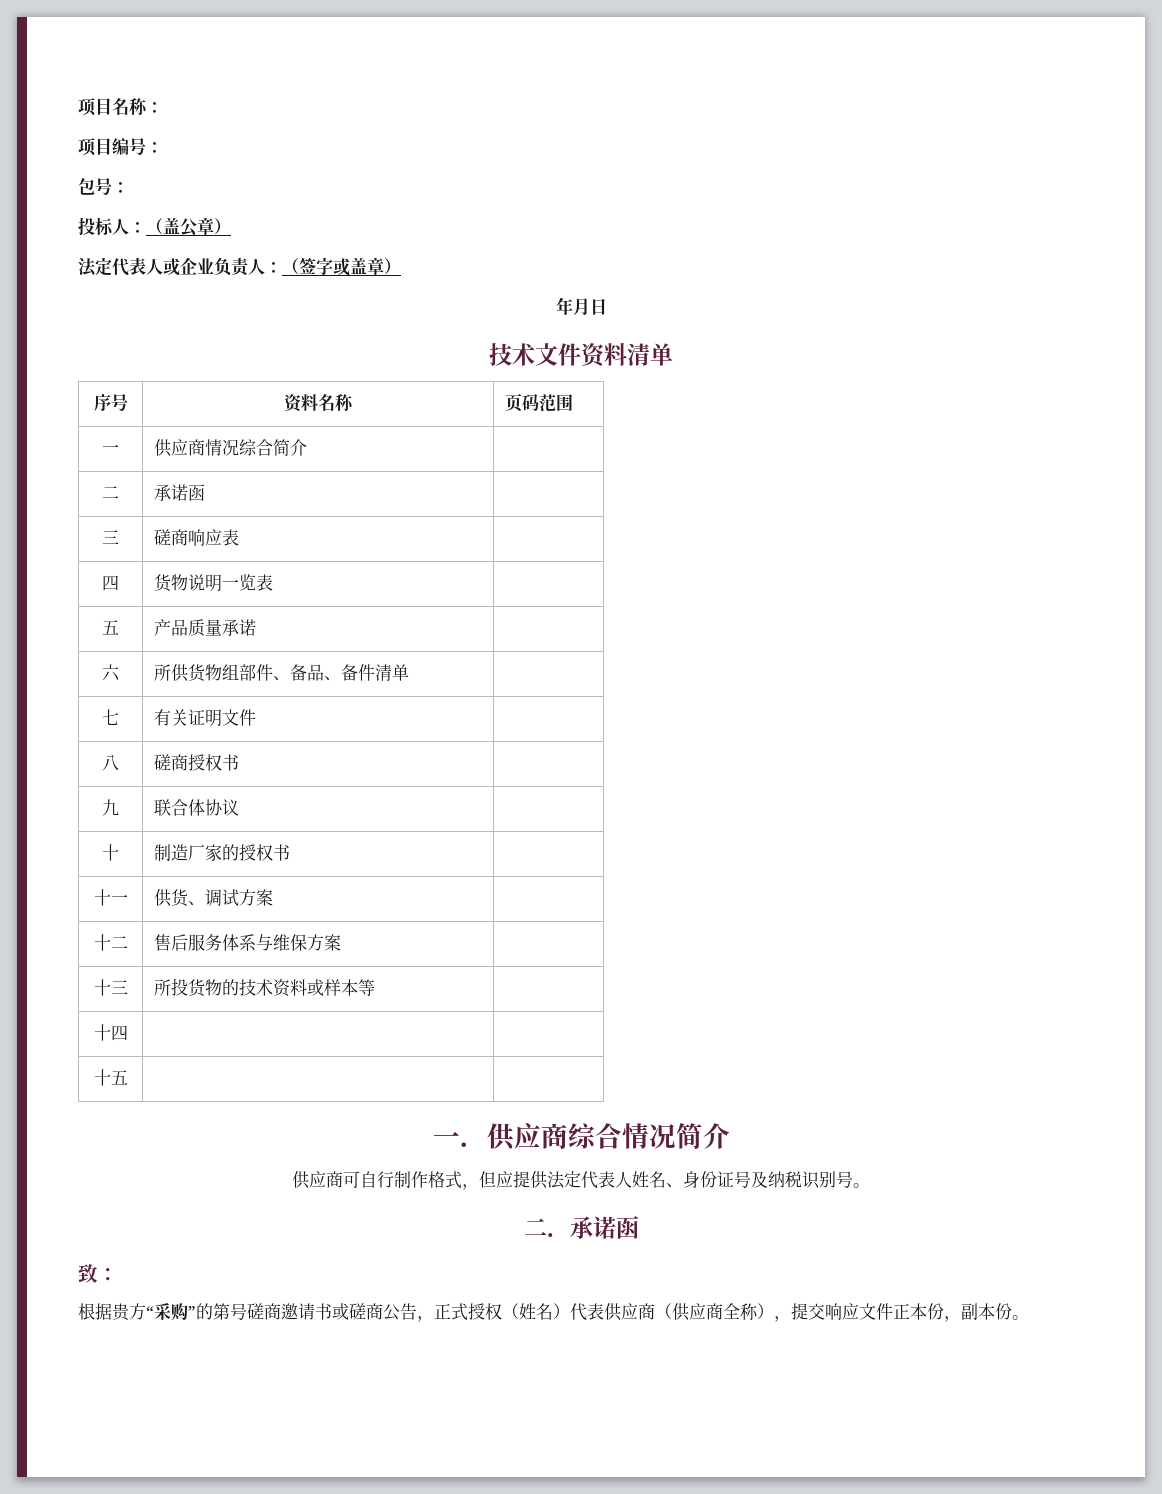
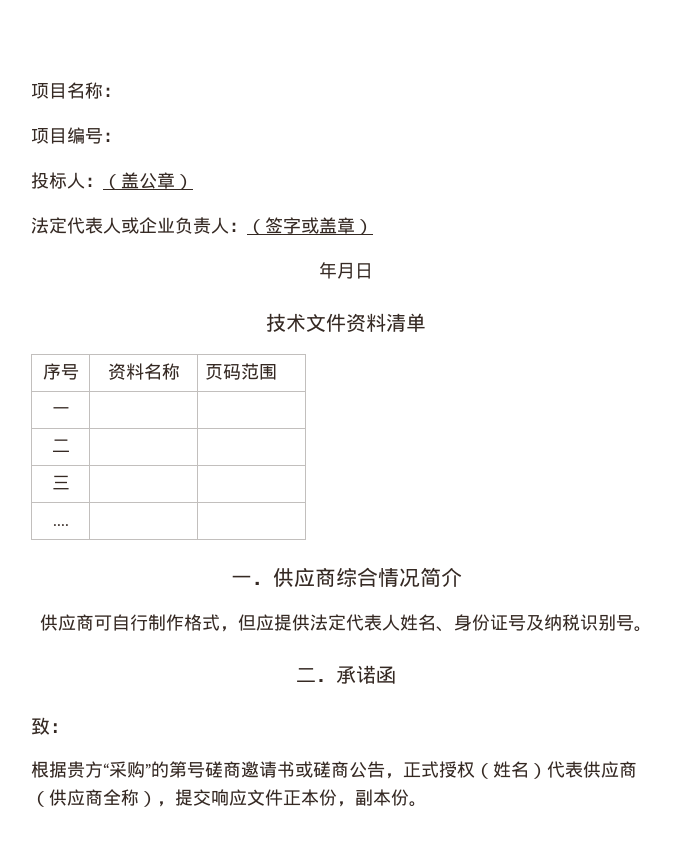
[78,178,129,195] // 包号： -> (121, 137) none
[153,439,307,457] [102,486,119,499] [153,484,205,501] [102,530,119,544] [153,529,239,546] [102,575,119,591] [153,574,273,592] [102,620,119,635] [153,619,256,637] [102,664,120,681] [153,664,409,682] [102,709,119,725] [153,709,256,727] [102,754,119,771] [153,754,239,771] [102,799,119,816] [153,799,239,816] [102,844,119,861] [153,844,290,862] [93,889,128,906] [153,889,273,907] [93,934,128,951] [153,934,341,951] [93,979,128,996] [153,978,375,997] [93,1024,128,1041] [93,1069,128,1086] 供应商情况综合简介 | // 二 | 承诺函 | // 三 | 磋商响应表 | // 四 | 货物说明一览表 | // 五 | 产品质量承诺 | // 六 | 所供货物组部件、备品、备件清单 | // 七 | 有关证明文件 | // 八 | 磋商授权书 | // 九 | 联合体协议 | // 十 | 制造厂家的授权书 | // 十一 | 供货、调试方案 | // 十二 | 售后服务体系与维保方案 | // 十三 | 所投货物的技术资料或样本等 | // 十四 | | // 十五 -> [51,439,70,452] [51,475,70,490] [52,524,69,526] | // 二 | | // 三 | | // ....

